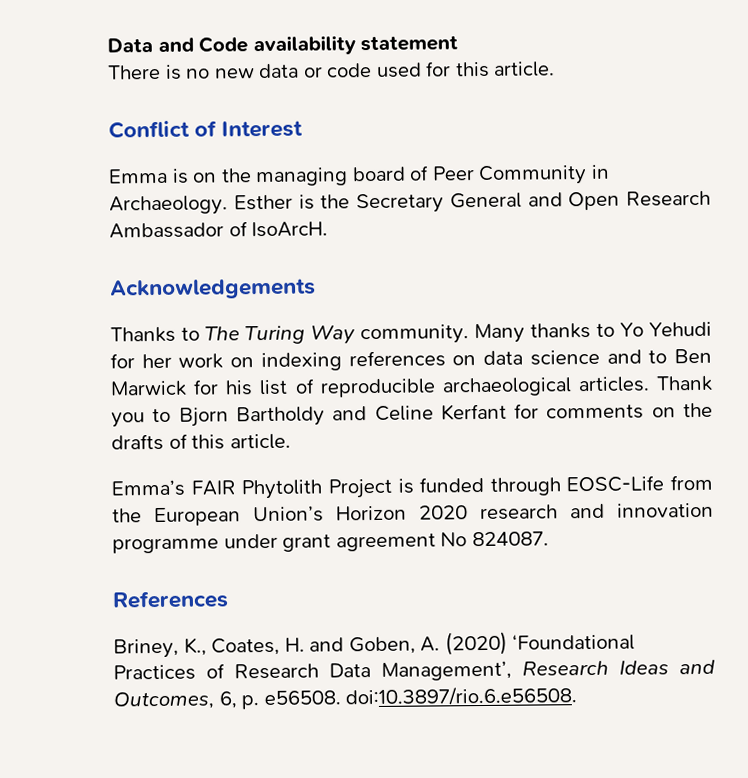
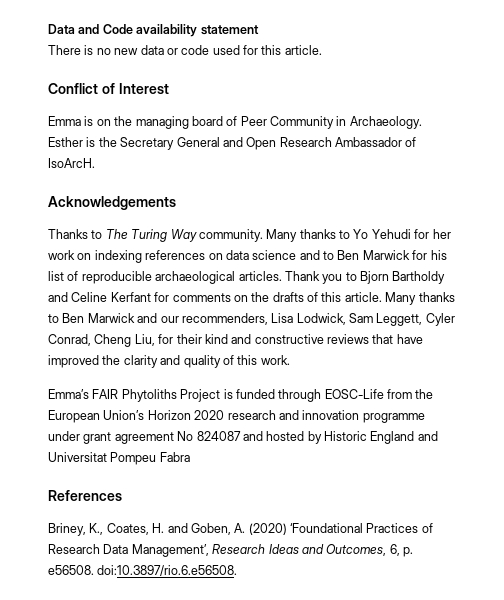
(291, 441) none -> [385,292,455,305] [48,313,455,326] [48,334,423,347] [48,355,290,368] Many thanks to Ben Marwick and our recommenders, Lisa Lodwick, Sam Leggett, Cyler Conrad, Cheng Liu, for their kind and constructive reviews that have improved the clarity and quality of this work.
[241,479,324,500] Phytolith -> [121,389,177,402] Phytoliths
[471,531,549,547] 824087. -> [196,431,438,444] [48,452,190,465] 824087 and hosted by Historic England and Universitat Pompeu Fabra

